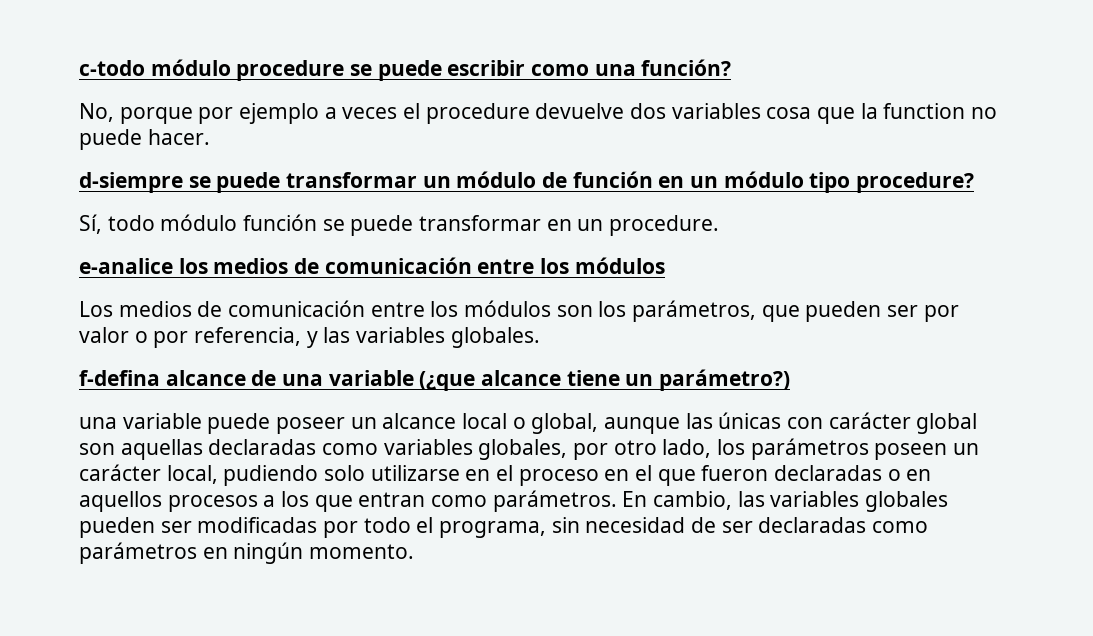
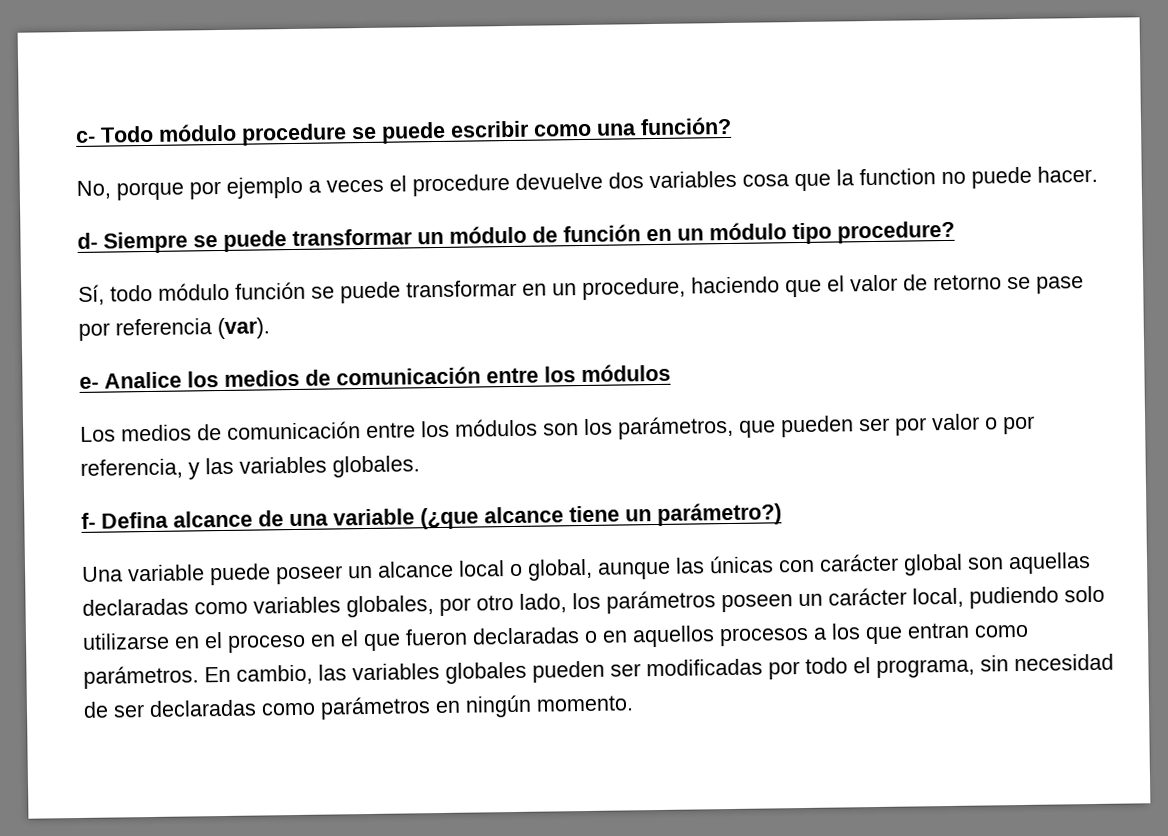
[79,60,145,76] c-todo -> [75,125,154,143] c- Todo
[79,172,183,193] d-siempre -> [77,231,188,254] d- Siempre
[609,215,720,236] [79,258,173,274] procedure. // e-analice -> [582,274,1084,301] [78,317,270,341] [79,371,182,389] procedure, haciendo que el valor de retorno se pase por referencia (var). // e- Analice
[79,370,160,386] f-defina -> [81,511,169,529] f- Defina
[79,417,117,429] una -> [82,566,123,582] Una

